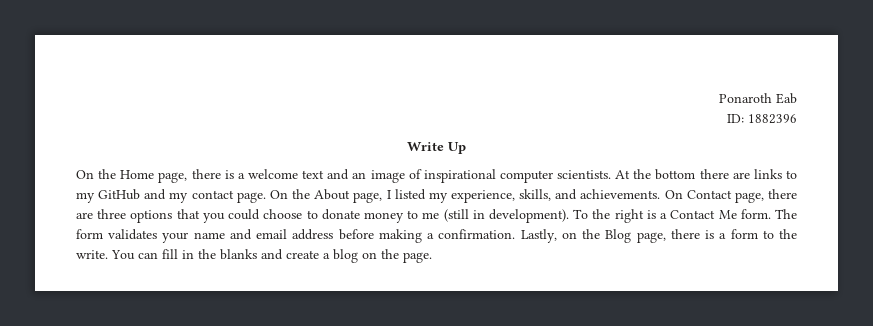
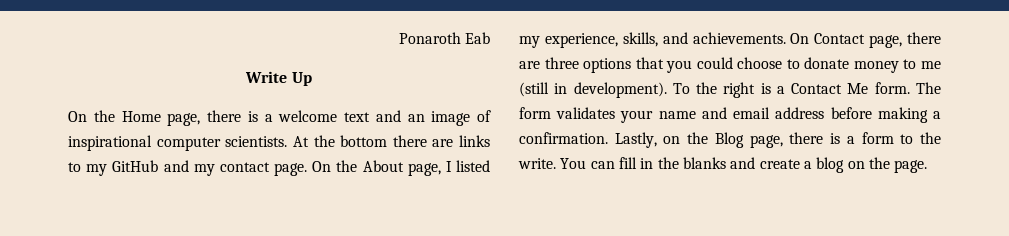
[727,114,797,124] // ID: 1882396 -> (490, 38) none

